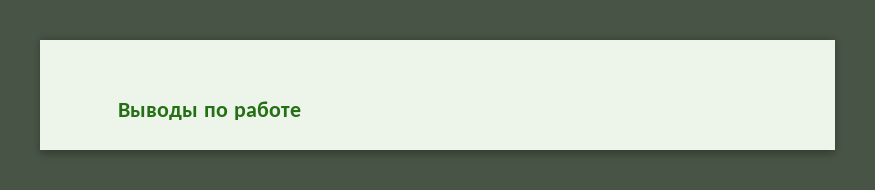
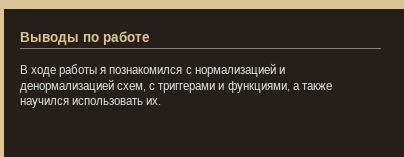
(301, 110) none -> [20,63,285,77] [20,79,332,93] [20,98,162,108] // В ходе работы я познакомился с нормализацией и денормализацией схем, с триггерами и функциями, а также научился использовать их.

